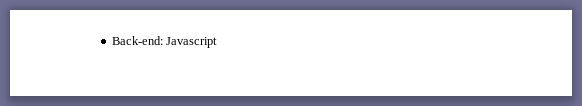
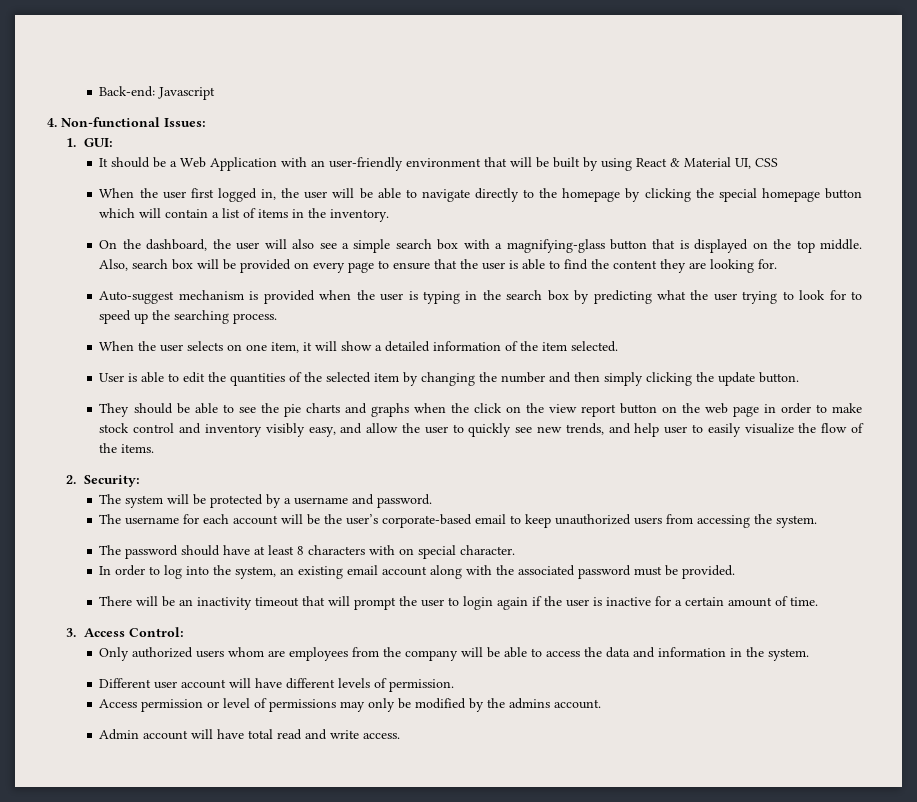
(218, 42) none -> [47,117,206,127] [65,138,114,147] [99,157,779,171] [99,188,862,202] [99,208,390,222] [99,239,862,253] [99,259,778,273] [99,290,862,304] [99,310,278,324] [99,341,619,353] [99,372,800,386] [99,403,862,417] [99,423,865,437] [99,443,155,453] [65,475,141,487] [99,494,433,508] [99,514,818,528] [99,545,516,559] [99,565,736,579] [99,596,819,610] [65,627,185,637] [99,647,810,661] [99,678,455,692] [99,698,602,712] [99,729,401,740] // 4. Non-functional Issues: // 1. GUI: // It should be a Web Application with an user-friendly environment that will be built by using React & Material UI, CSS // When the user first logged in, the user will be able to navigate directly to the homepage by clicking the special homepage button which will contain a list of items in the inventory. // On the dashboard, the user will also see a simple search box with a magnifying-glass button that is displayed on the top middle. Also, search box will be provided on every page to ensure that the user is able to find the content they are looking for. // Auto-suggest mechanism is provided when the user is typing in the search box by predicting what the user trying to look for to speed up the searching process. // When the user selects on one item, it will show a detailed information of the item selected. // User is able to edit the quantities of the selected item by changing the number and then simply clicking the update button. // They should be able to see the pie charts and graphs when the click on the view report button on the web page in order to make stock control and inventory visibly easy, and allow the user to quickly see new trends, and help user to easily visualize the flow of the items. // 2. Security: // The system will be protected by a username and password. // The username for each account will be the user’s corporate-based email to keep unauthorized users from accessing the system. // The password should have at least 8 characters with on special character. // In order to log into the system, an existing email account along with the associated password must be provided. // There will be an inactivity timeout that will prompt the user to login again if the user is inactive for a certain amount of time. // 3. Access Control: // Only authorized users whom are employees from the company will be able to access the data and information in the system. // Different user account will have different levels of permission. // Access permission or level of permissions may only be modified by the admins account. // Admin account will have total read and write access.

